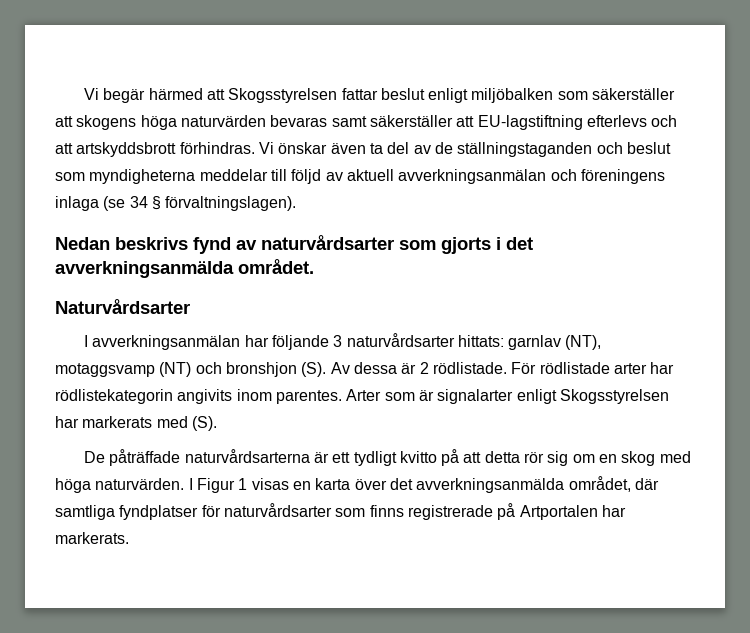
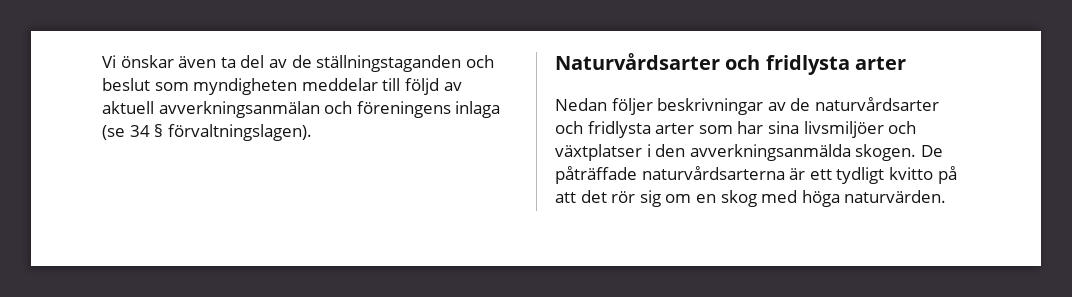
[83,88,676,103] [55,115,678,130] [55,142,274,157] Vi begär härmed att Skogsstyrelsen fattar beslut enligt miljöbalken som säkerställer att skogens höga naturvärden bevaras samt säkerställer att EU-lagstiftning efterlevs och att artskyddsbrott förhindras. Vi -> [102,55,116,68] Vi
[89,169,196,184] myndigheterna -> [193,78,298,95] myndigheten
[55,235,533,254] [55,259,314,278] [55,299,190,314] [83,333,602,350] [55,362,675,377] [55,389,669,404] [55,416,217,431] Nedan beskrivs fynd av naturvårdsarter som gjorts i det avverkningsanmälda området. // Naturvårdsarter // I avverkningsanmälan har följande 3 naturvårdsarter hittats: garnlav (NT), motaggsvamp (NT) och bronshjon (S). Av dessa är 2 rödlistade. För rödlistade arter har rödlistekategorin angivits inom parentes. Arter som är signalarter enligt Skogsstyrelsen har markerats med (S). // -> [555,53,906,75] [555,97,939,115] [555,121,917,138] [555,144,917,161] Naturvårdsarter och fridlysta arter // Nedan följer beskrivningar av de naturvårdsarter och fridlysta arter som har sina livsmiljöer och växtplatser i den avverkningsanmälda skogen.
[484,451,520,463] detta -> [580,190,607,203] det
[188,476,659,493] [55,503,626,520] [55,532,129,544] I Figur 1 visas en karta över det avverkningsanmälda området, där samtliga fyndplatser för naturvårdsarter som finns registrerade på Artportalen har markerats. -> (947, 196) none

